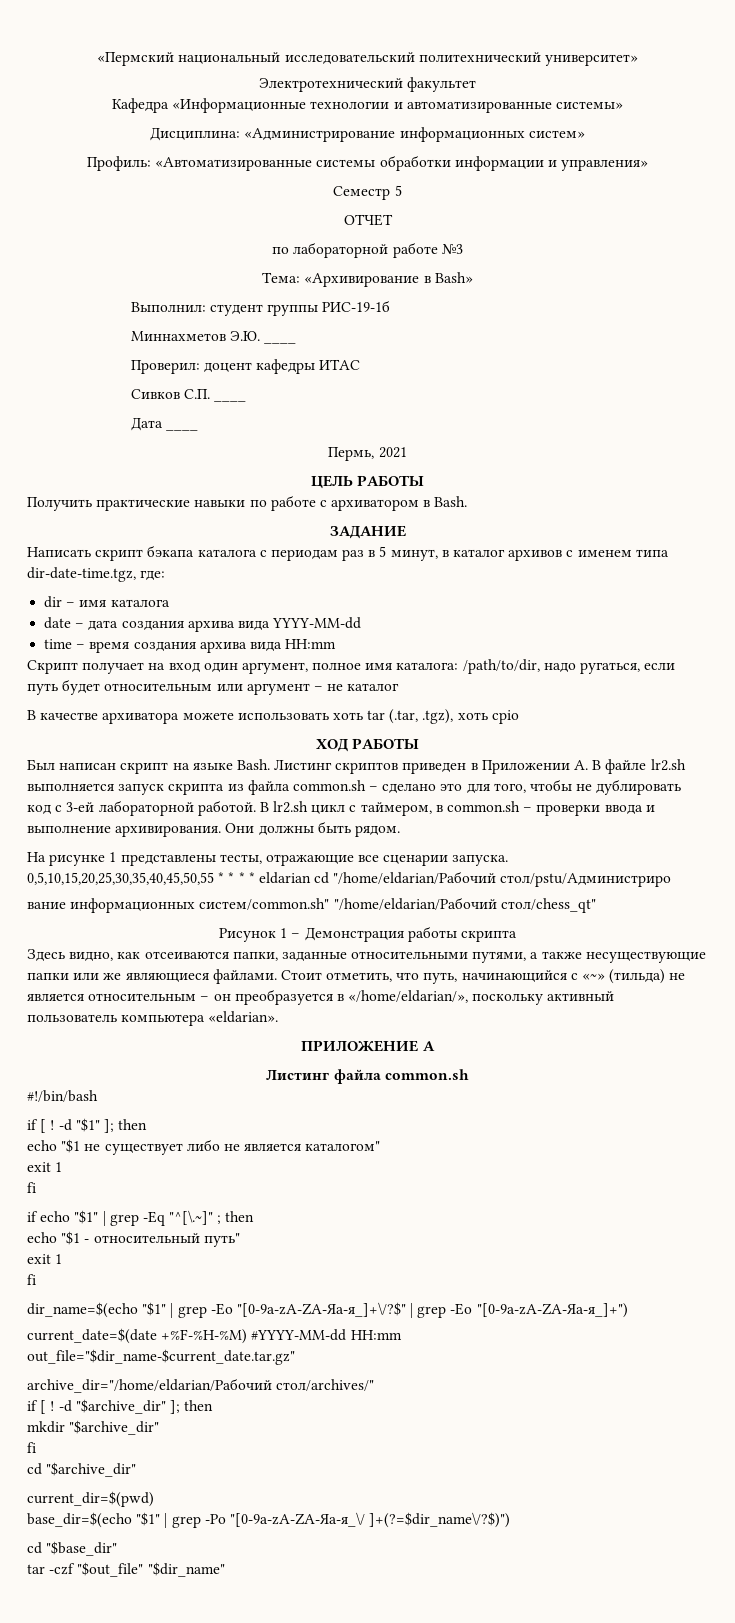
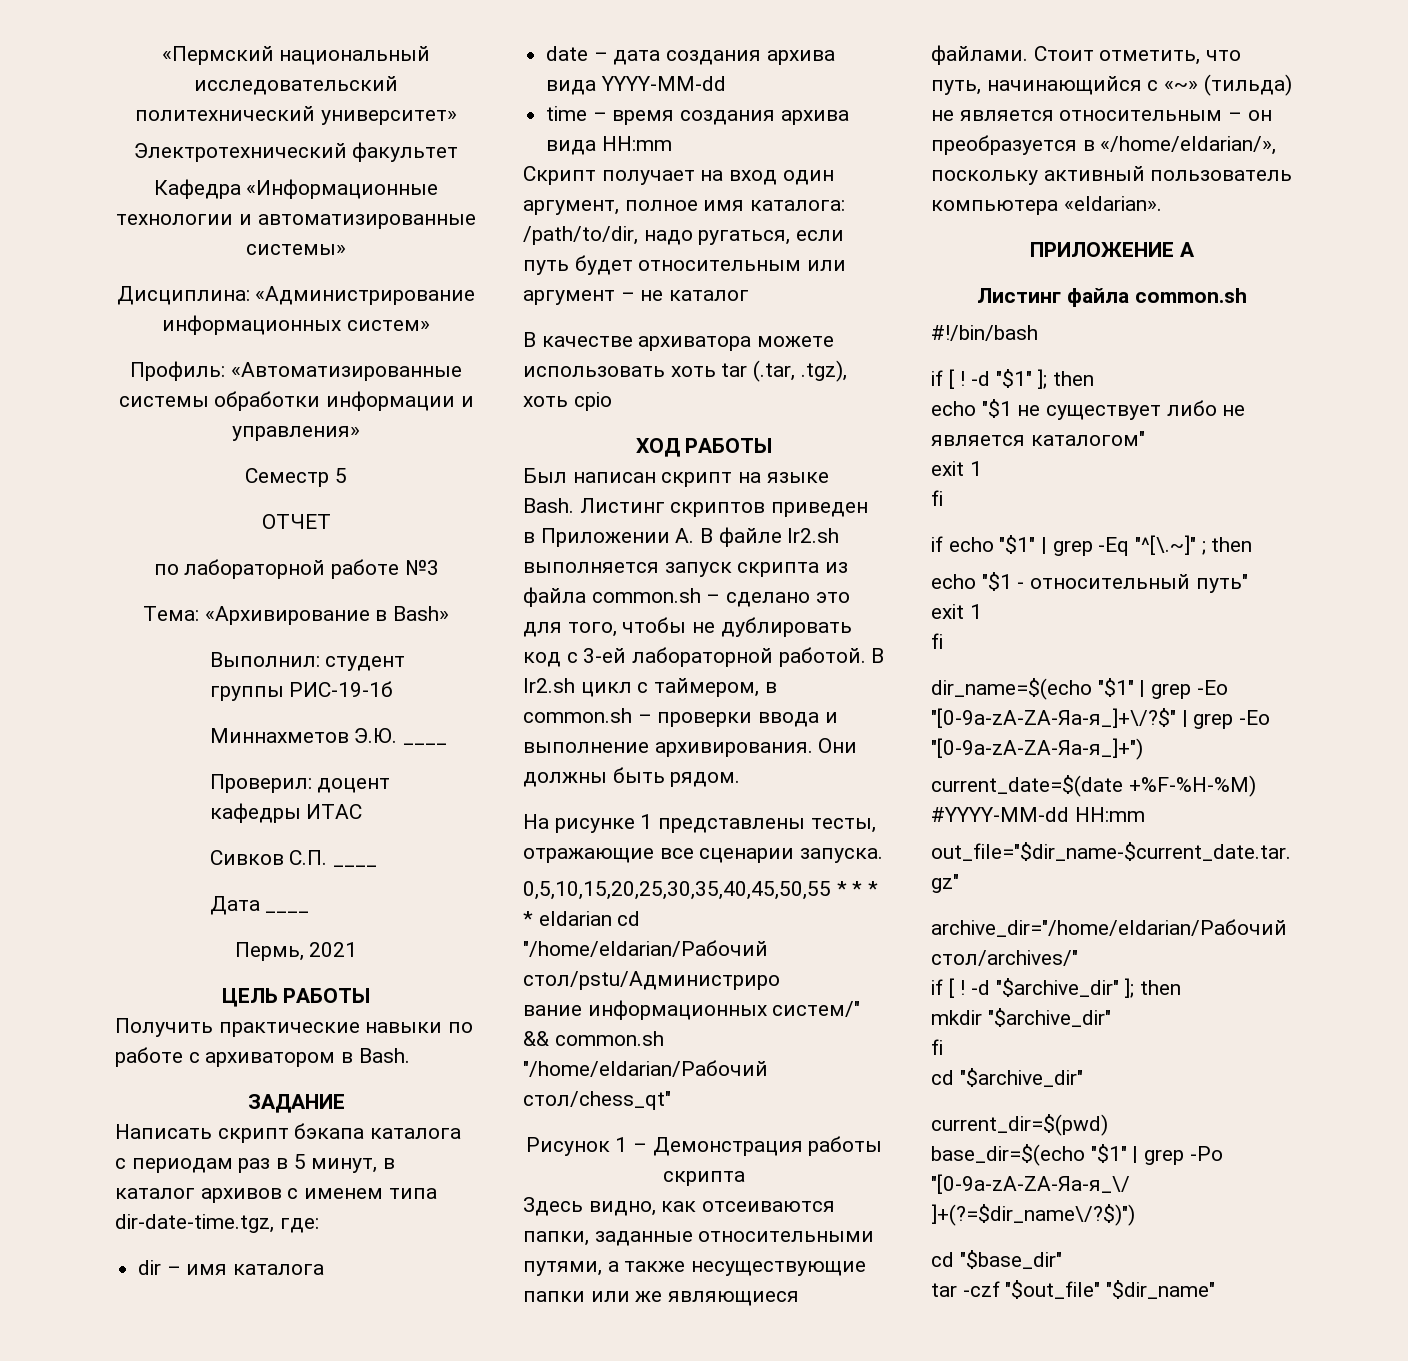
[199,898,330,910] систем/common.sh" -> [772,1001,861,1017] [523,1031,664,1046] систем/" && common.sh

